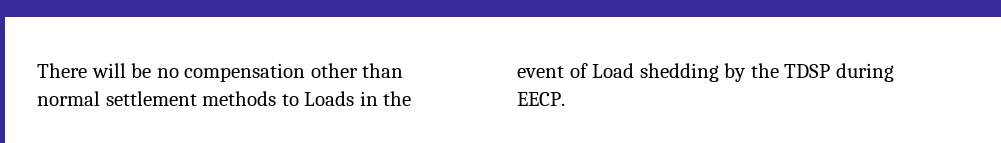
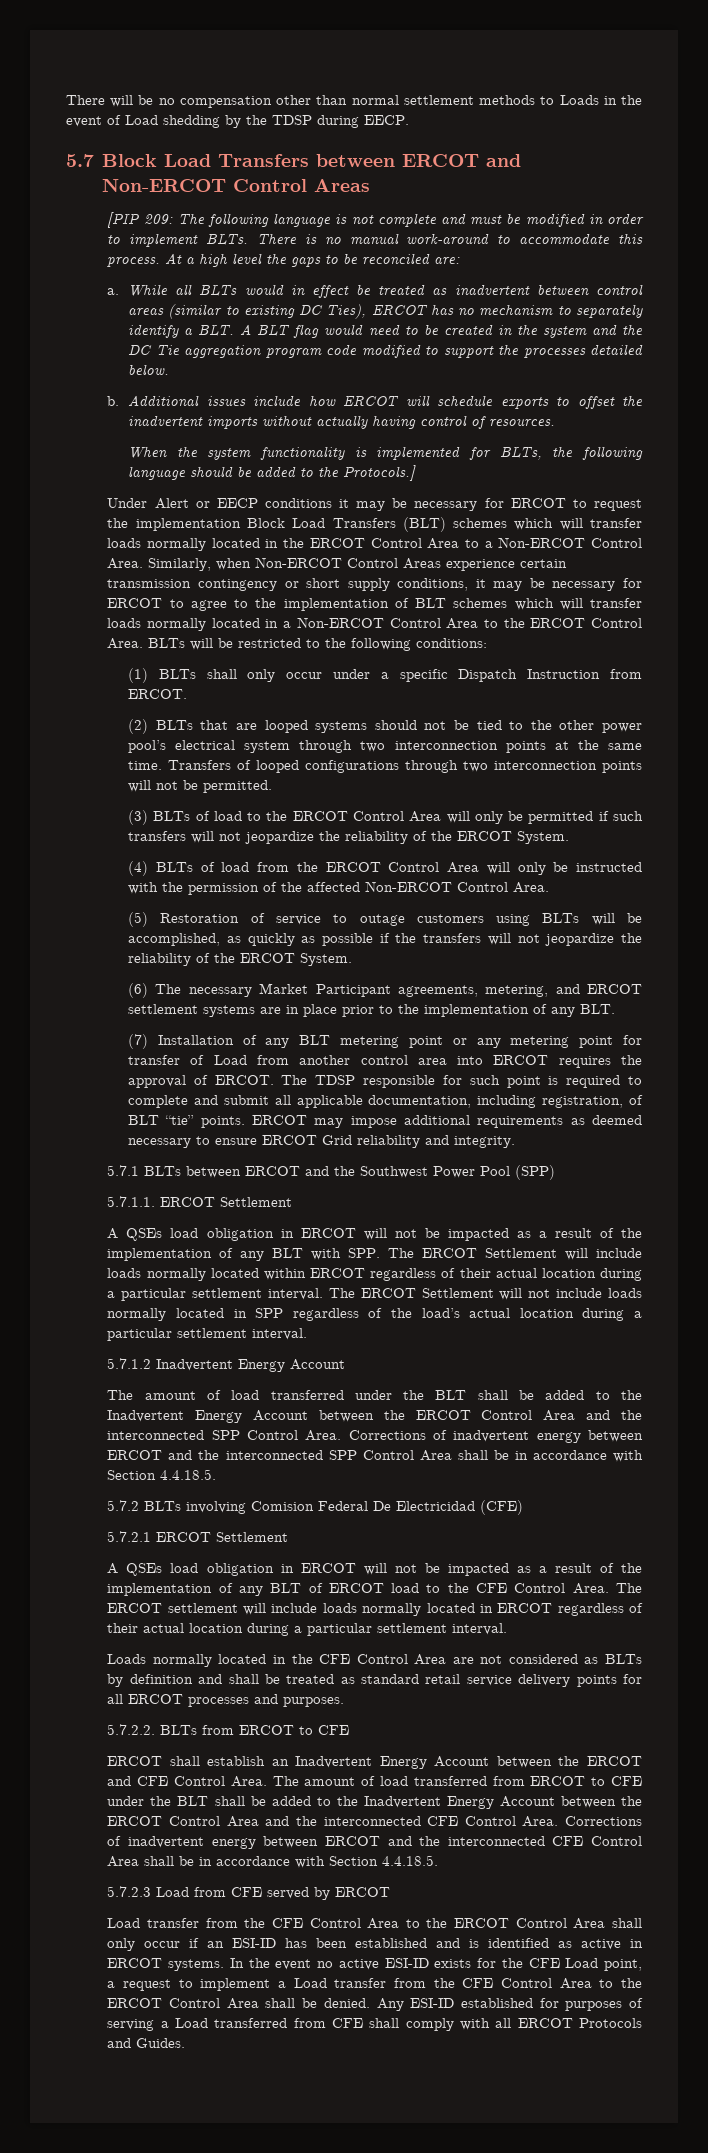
(565, 99) none -> [66,154,521,167] [101,179,370,192] [107,212,644,228] [107,233,643,247] [107,253,461,267] [107,284,643,298] [128,304,643,319] [128,324,643,338] [128,344,643,358] [128,364,170,375] [107,395,643,409] [128,415,556,429] [128,446,644,460] [128,465,417,481] [107,498,643,511] [107,517,643,532] [107,537,642,551] [107,557,568,571] [107,578,642,591] [107,598,642,611] [107,617,642,631] [107,638,488,651] [128,668,642,683] [128,689,188,699] [128,719,643,734] [128,740,643,753] [128,760,642,773] [128,780,273,793] [128,810,643,825] [128,831,570,844] [128,861,643,876] [128,881,550,895] [128,912,642,927] [128,933,642,946] [128,953,353,966] [128,983,642,998] [128,1004,616,1017] [128,1034,642,1049] [128,1055,642,1068] [128,1075,642,1088] [128,1095,643,1108] [128,1115,643,1128] [128,1135,516,1148] [107,1165,556,1180] [107,1196,293,1207] [107,1228,642,1241] [107,1248,642,1261] [107,1268,642,1281] [107,1288,642,1301] [107,1308,642,1321] [107,1328,308,1341] [107,1358,346,1372] [107,1390,642,1400] [107,1410,642,1423] [107,1430,643,1443] [107,1450,643,1462] [107,1469,217,1480] [107,1500,524,1515] [107,1531,289,1542] [107,1563,642,1576] [107,1583,642,1596] [107,1603,643,1616] [107,1623,508,1636] [107,1654,642,1667] [107,1674,643,1687] [107,1694,345,1707] [107,1724,350,1735] [107,1756,643,1769] [107,1776,642,1787] [107,1796,642,1809] [107,1816,642,1827] [107,1836,642,1849] [107,1855,439,1868] [107,1886,391,1900] [107,1918,643,1929] [107,1938,643,1951] [107,1958,642,1971] [107,1978,642,1991] [107,1998,643,2011] [107,2018,643,2031] [107,2038,186,2048] // 5.7 Block Load Transfers between ERCOT and Non-ERCOT Control Areas // [PIP 209: The following language is not complete and must be modified in order to implement BLTs. There is no manual work-around to accommodate this process. At a high level the gaps to be reconciled are: // a. While all BLTs would in effect be treated as inadvertent between control areas (similar to existing DC Ties), ERCOT has no mechanism to separately identify a BLT. A BLT flag would need to be created in the system and the DC Tie aggregation program code modified to support the processes detailed below. // b. Additional issues include how ERCOT will schedule exports to offset the inadvertent imports without actually having control of resources. // When the system functionality is implemented for BLTs, the following language should be added to the Protocols.] // Under Alert or EECP conditions it may be necessary for ERCOT to request the implementation Block Load Transfers (BLT) schemes which will transfer loads normally located in the ERCOT Control Area to a Non-ERCOT Control Area. Similarly, when Non-ERCOT Control Areas experience certain transmission contingency or short supply conditions, it may be necessary for ERCOT to agree to the implementation of BLT schemes which will transfer loads normally located in a Non-ERCOT Control Area to the ERCOT Control Area. BLTs will be restricted to the following conditions: // (1) BLTs shall only occur under a specific Dispatch Instruction from ERCOT. // (2) BLTs that are looped systems should not be tied to the other power pool’s electrical system through two interconnection points at the same time. Transfers of looped configurations through two interconnection points will not be permitted. // (3) BLTs of load to the ERCOT Control Area will only be permitted if such transfers will not jeopardize the reliability of the ERCOT System. // (4) BLTs of load from the ERCOT Control Area will only be instructed with the permission of the affected Non-ERCOT Control Area. // (5) Restoration of service to outage customers using BLTs will be accomplished, as quickly as possible if the transfers will not jeopardize the reliability of the ERCOT System. // (6) The necessary Market Participant agreements, metering, and ERCOT settlement systems are in place prior to the implementation of any BLT. // (7) Installation of any BLT metering point or any metering point for transfer of Load from another control area into ERCOT requires the approval of ERCOT. The TDSP responsible for such point is required to complete and submit all applicable documentation, including registration, of BLT “tie” points. ERCOT may impose additional requirements as deemed necessary to ensure ERCOT Grid reliability and integrity. // 5.7.1 BLTs between ERCOT and the Southwest Power Pool (SPP) // 5.7.1.1. ERCOT Settlement // A QSEs load obligation in ERCOT will not be impacted as a result of the implementation of any BLT with SPP. The ERCOT Settlement will include loads normally located within ERCOT regardless of their actual location during a particular settlement interval. The ERCOT Settlement will not include loads normally located in SPP regardless of the load’s actual location during a particular settlement interval. // 5.7.1.2 Inadvertent Energy Account // The amount of load transferred under the BLT shall be added to the Inadvertent Energy Account between the ERCOT Control Area and the interconnected SPP Control Area. Corrections of inadvertent energy between ERCOT and the interconnected SPP Control Area shall be in accordance with Section 4.4.18.5. // 5.7.2 BLTs involving Comision Federal De Electricidad (CFE) // 5.7.2.1 ERCOT Settlement // A QSEs load obligation in ERCOT will not be impacted as a result of the implementation of any BLT of ERCOT load to the CFE Control Area. The ERCOT settlement will include loads normally located in ERCOT regardless of their actual location during a particular settlement interval. // Loads normally located in the CFE Control Area are not considered as BLTs by definition and shall be treated as standard retail service delivery points for all ERCOT processes and purposes. // 5.7.2.2. BLTs from ERCOT to CFE // ERCOT shall establish an Inadvertent Energy Account between the ERCOT and CFE Control Area. The amount of load transferred from ERCOT to CFE under the BLT shall be added to the Inadvertent Energy Account between the ERCOT Control Area and the interconnected CFE Control Area. Corrections of inadvertent energy between ERCOT and the interconnected CFE Control Area shall be in accordance with Section 4.4.18.5. // 5.7.2.3 Load from CFE served by ERCOT // Load transfer from the CFE Control Area to the ERCOT Control Area shall only occur if an ESI-ID has been established and is identified as active in ERCOT systems. In the event no active ESI-ID exists for the CFE Load point, a request to implement a Load transfer from the CFE Control Area to the ERCOT Control Area shall be denied. Any ESI-ID established for purposes of serving a Load transferred from CFE shall comply with all ERCOT Protocols and Guides.

